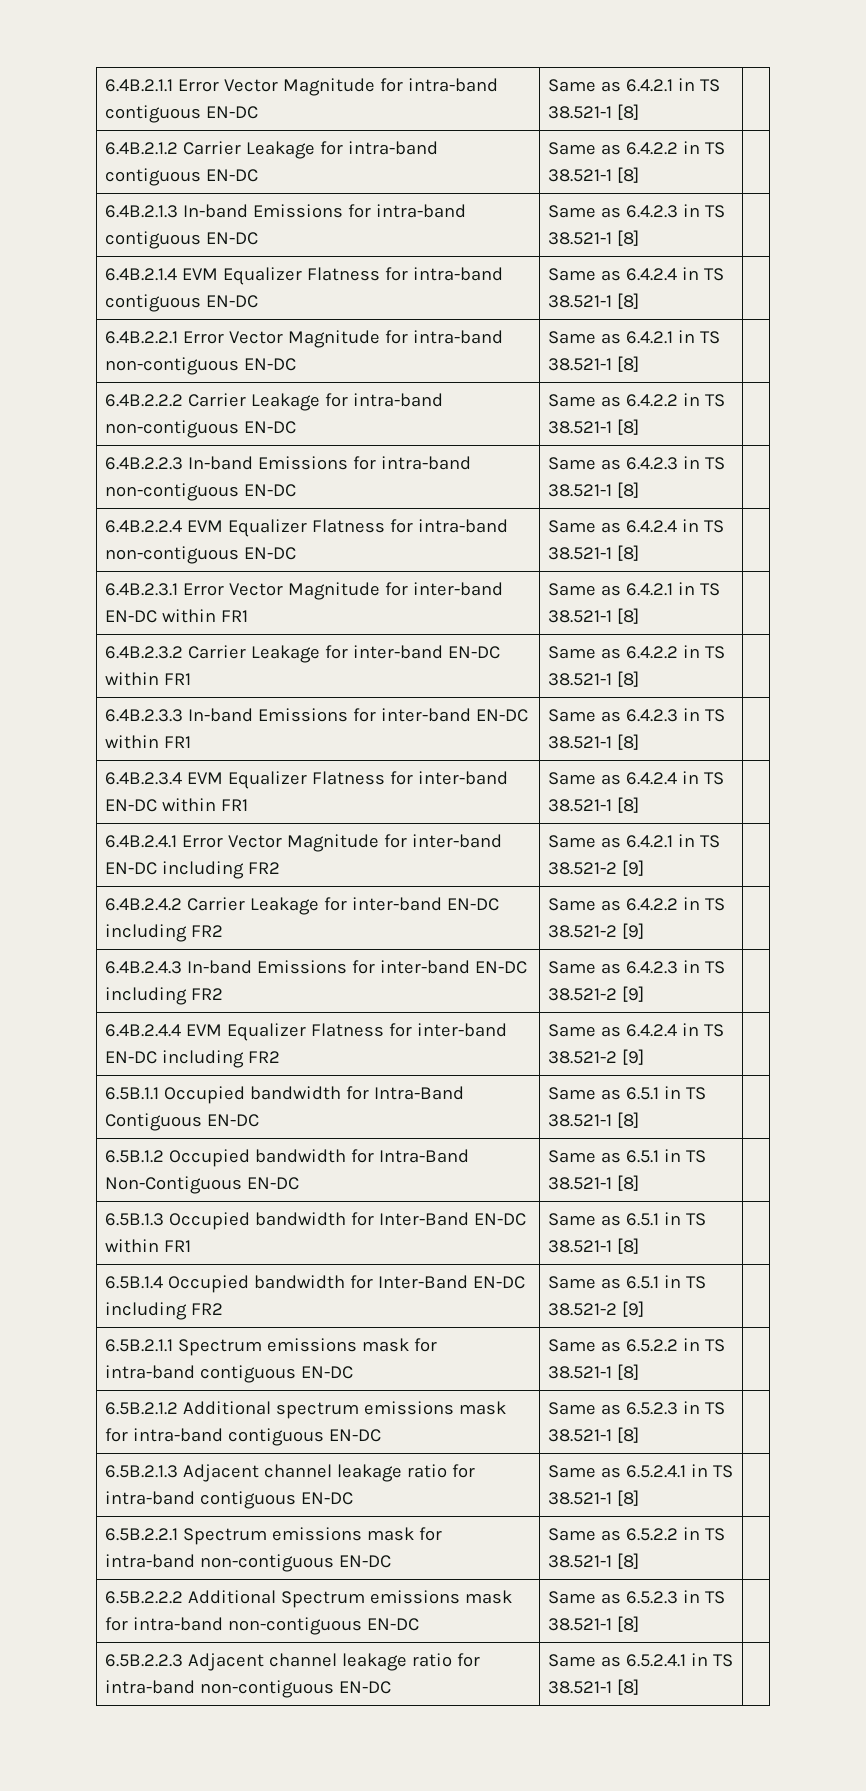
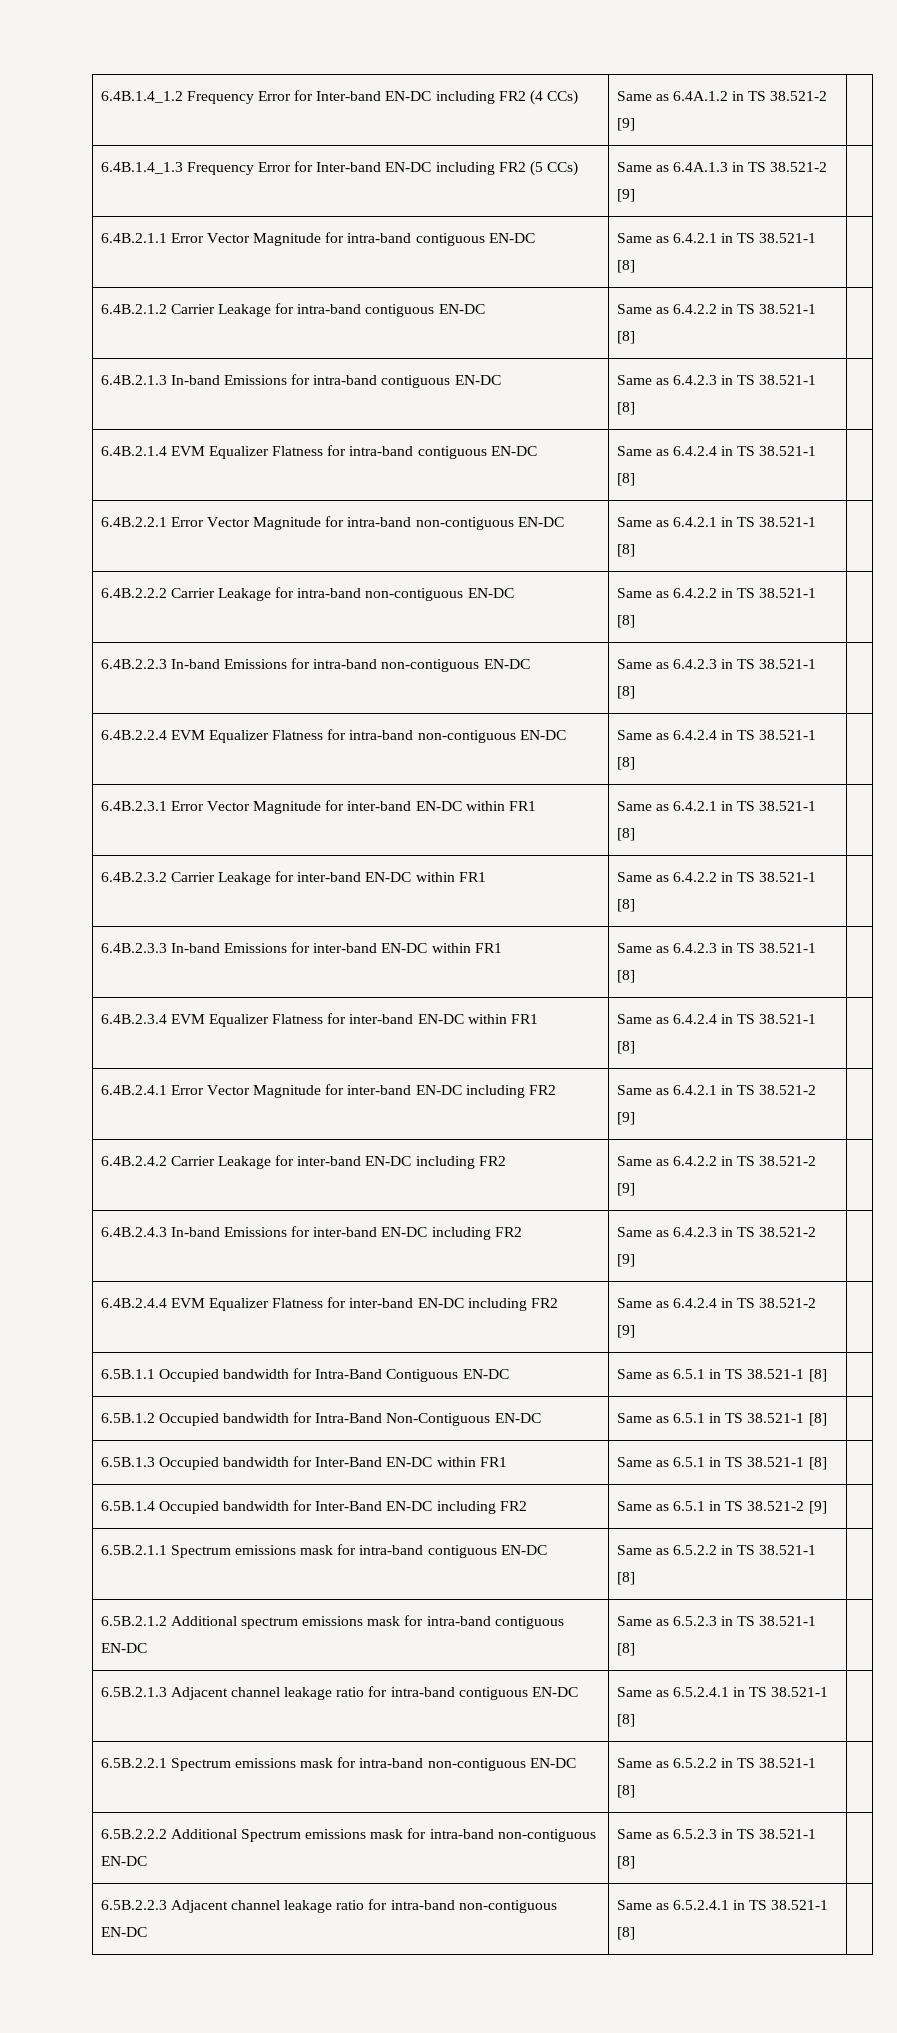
(104, 85) none -> [100,90,579,105] [616,91,828,101] [616,118,635,131] [100,161,579,176] [616,162,828,172] [616,189,635,202] 6.4B.1.4_1.2 Frequency Error for Inter-band EN-DC including FR2 (4 CCs) | Same as 6.4A.1.2 in TS 38.521-2 [9] | // 6.4B.1.4_1.3 Frequency Error for Inter-band EN-DC including FR2 (5 CCs) | Same as 6.4A.1.3 in TS 38.521-2 [9] | //

